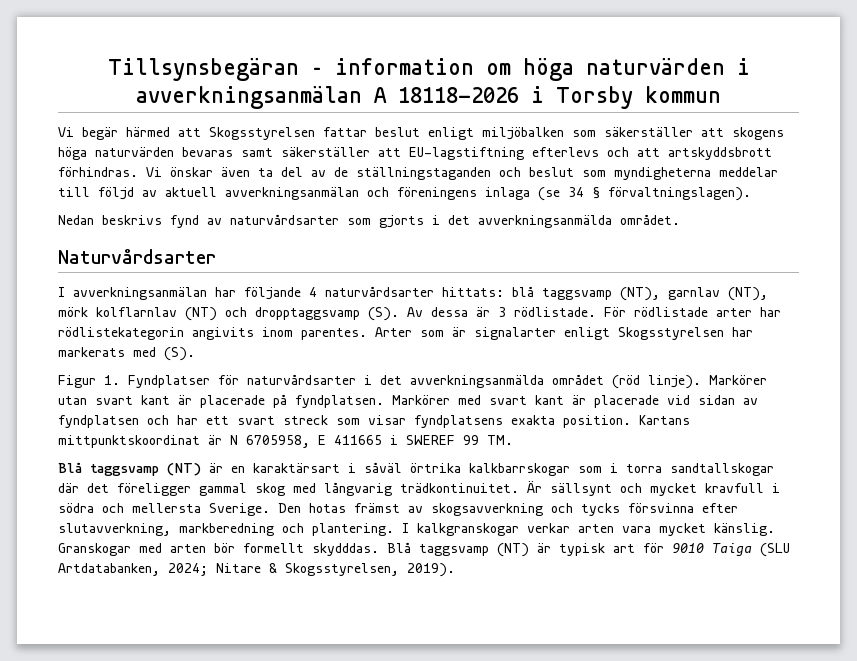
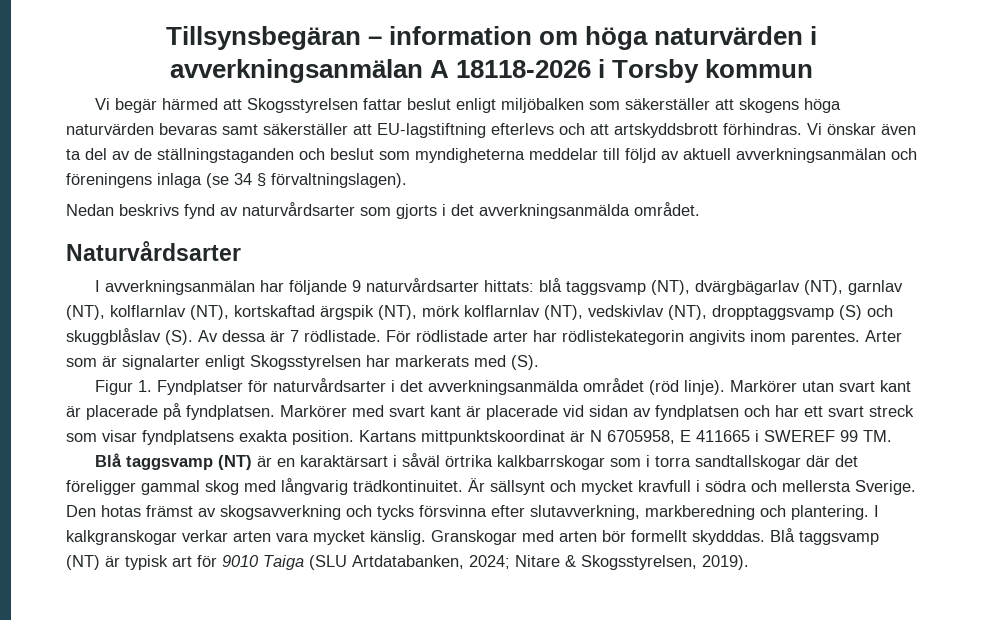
[309,287,317,297] 4 -> [351,280,361,292] 9
[668,287,768,301] [58,307,360,321] garnlav (NT), mörk kolflarnlav (NT) och dropptaggsvamp -> [694,280,903,295] [66,305,893,320] [66,328,161,345] dvärgbägarlav (NT), garnlav (NT), kolflarnlav (NT), kortskaftad ärgspik (NT), mörk kolflarnlav (NT), vedskivlav (NT), dropptaggsvamp (S) och skuggblåslav
[498,307,506,317] 3 -> [290,330,299,342] 7

